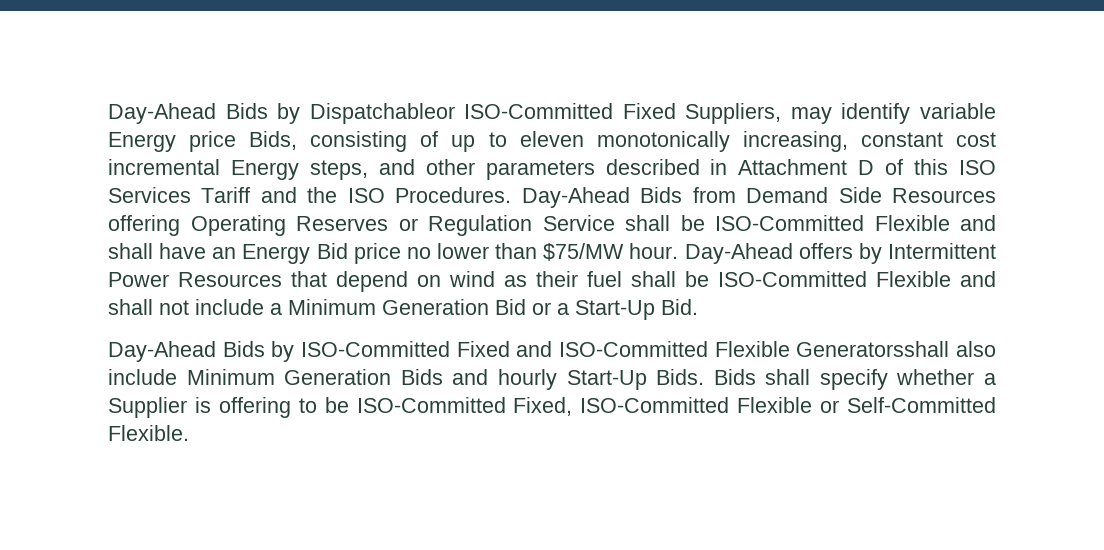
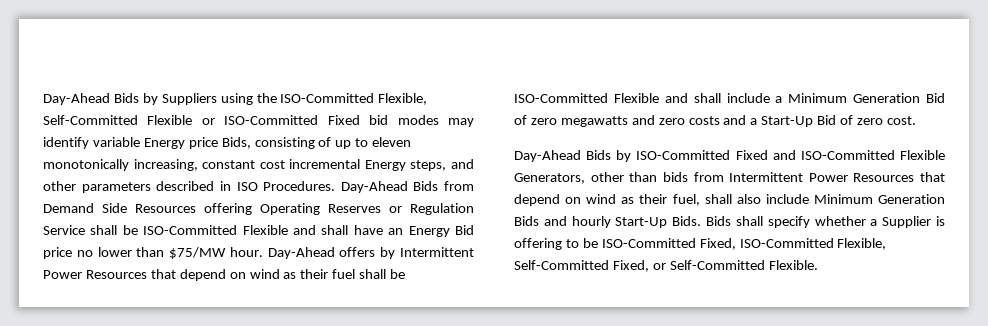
[108,103,782,124] Day-Ahead Bids by Dispatchableor ISO-Committed Fixed Suppliers, -> [43,93,428,105] [43,115,439,125] Day-Ahead Bids by Suppliers using the ISO-Committed Flexible, Self-Committed Flexible or ISO-Committed Fixed bid modes
[738,159,996,175] [108,187,338,203] Attachment D of this ISO Services Tariff and the -> (231, 186) none
[159,300,189,315] not -> (721, 98) none
[532,299,698,320] or a Start-Up Bid. -> [514,115,916,127] of zero megawatts and zero costs and a Start-Up Bid of zero cost.
[796,341,950,357] Generatorsshall -> [514,172,945,184] [514,194,732,206] Generators, other than bids from Intermittent Power Resources that depend on wind as their fuel, shall
[737,397,813,413] Flexible -> [837,238,887,250] [514,260,649,272] Flexible, Self-Committed Fixed,

